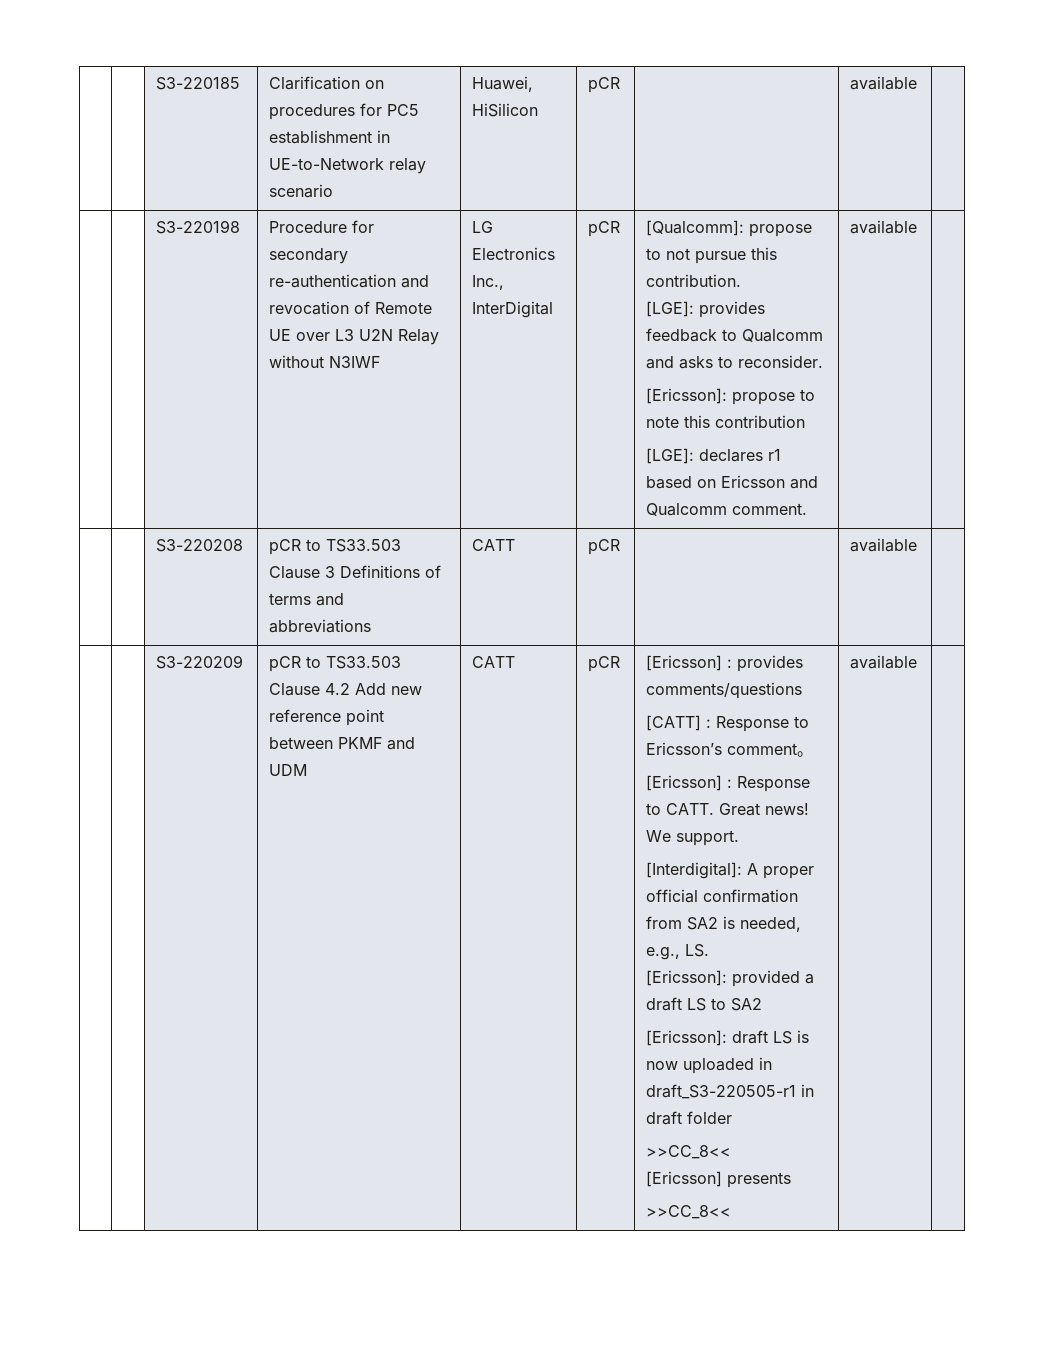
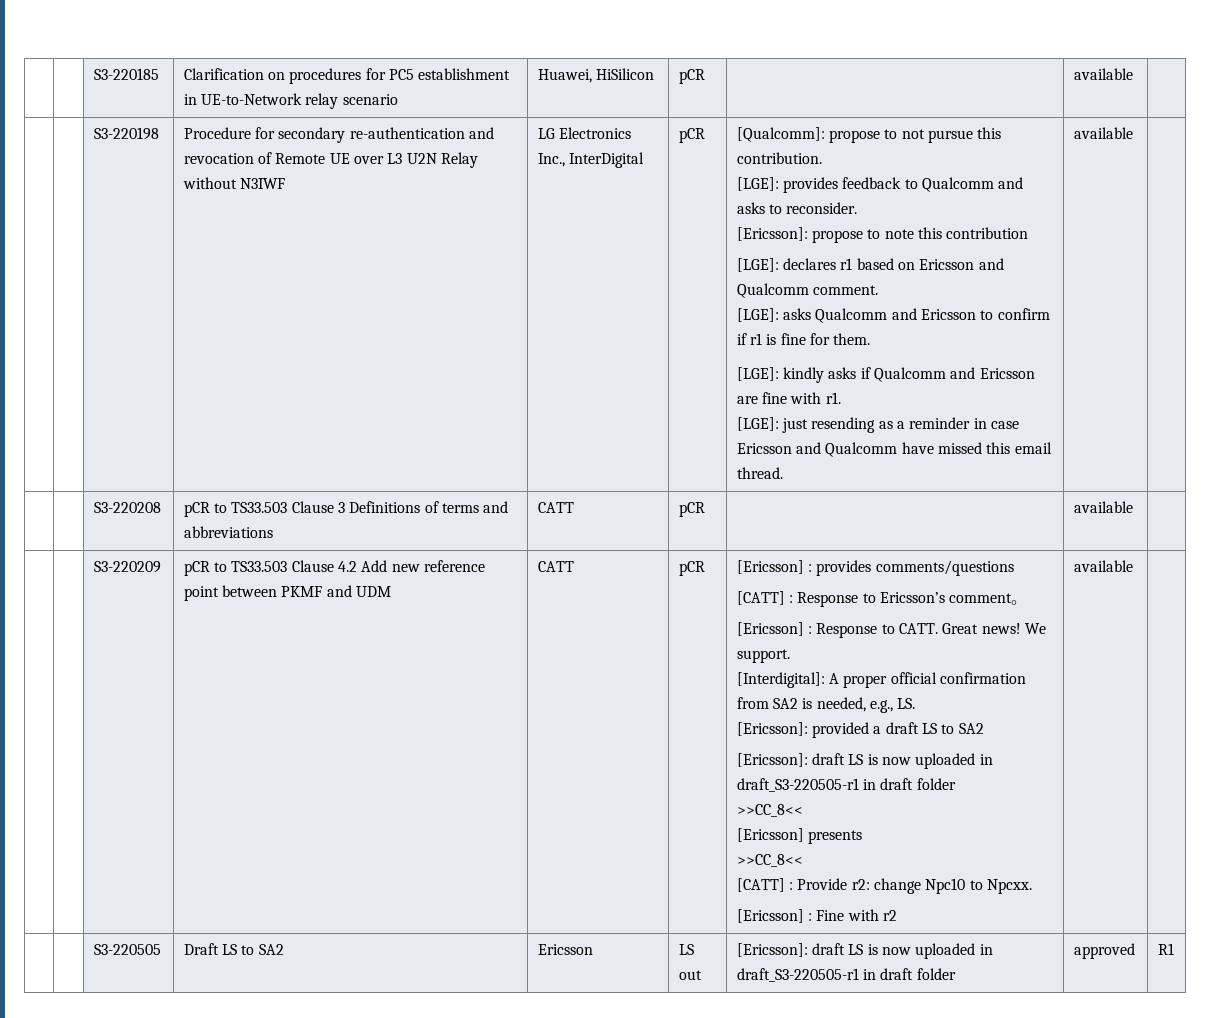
(808, 509) none -> [736,308,1050,323] [736,333,871,345] [736,367,1035,383] [736,392,841,404] [736,417,1020,433] [736,442,1052,457] [736,467,783,479] // [LGE]: asks Qualcomm and Ericsson to confirm if r1 is fine for them. // [LGE]: kindly asks if Qualcomm and Ericsson are fine with r1. // [LGE]: just resending as a reminder in case Ericsson and Qualcomm have missed this email thread.
[850,655,918,669] | available | -> [736,878,1033,894] [736,909,898,923] [1073,560,1133,572] [93,944,161,955] [183,943,284,955] [537,944,593,955] [678,944,694,955] [678,970,702,980] [736,943,993,959] [736,968,956,982] [1073,943,1135,959] [1157,943,1174,955] // [CATT] : Provide r2: change Npc10 to Npcxx. // [Ericsson] : Fine with r2 | available | // | | S3-220505 | Draft LS to SA2 | Ericsson | LS out | [Ericsson]: draft LS is now uploaded in draft_S3-220505-r1 in draft folder | approved | R1

